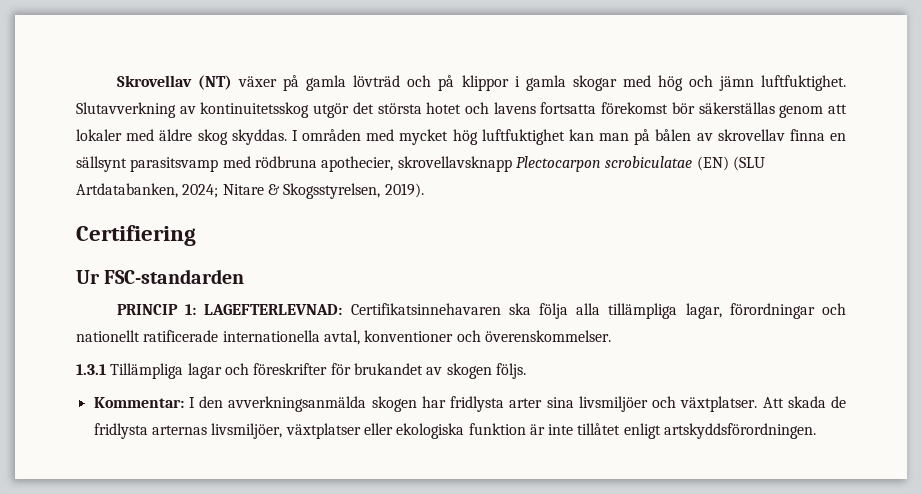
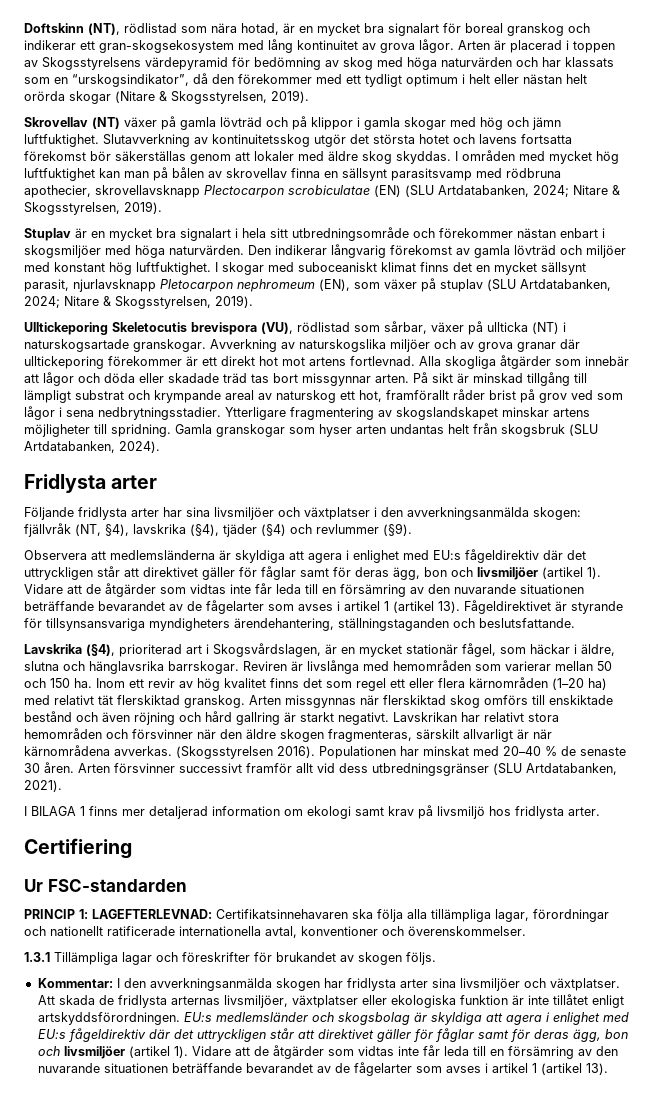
(117, 81) none -> [24,23,590,36] [24,39,615,53] [24,57,614,70] [24,73,587,87] [24,90,309,104] Doftskinn (NT), rödlistad som nära hotad, är en mycket bra signalart för boreal granskog och indikerar ett gran-skogsekosystem med lång kontinuitet av grova lågor. Arten är placerad i toppen av Skogsstyrelsens värdepyramid för bedömning av skog med höga naturvärden och har klassats som en “urskogsindikator”, då den förekommer med ett tydligt optimum i helt eller nästan helt orörda skogar (Nitare & Skogsstyrelsen, 2019). //
(424, 190) none -> [24,227,605,241] [24,244,626,258] [24,262,586,275] [24,278,611,292] [24,295,253,309] [24,321,566,335] [24,339,580,352] [24,355,629,369] [24,372,587,386] [24,389,623,403] [24,406,590,420] [24,423,598,437] [24,441,160,453] [24,474,158,493] [24,507,581,520] [24,523,412,537] [24,549,586,563] [24,566,601,580] [24,583,584,597] [24,600,623,614] [24,618,575,631] [24,643,615,657] [24,660,612,674] [24,677,607,691] [24,695,613,708] [24,711,559,725] [24,728,552,742] [24,745,626,759] [24,762,617,776] [24,780,62,792] [24,805,600,819] // Stuplav är en mycket bra signalart i hela sitt utbredningsområde och förekommer nästan enbart i skogsmiljöer med höga naturvärden. Den indikerar långvarig förekomst av gamla lövträd och miljöer med konstant hög luftfuktighet. I skogar med suboceaniskt klimat finns det en mycket sällsynt parasit, njurlavsknapp Pletocarpon nephromeum (EN), som växer på stuplav (SLU Artdatabanken, 2024; Nitare & Skogsstyrelsen, 2019). // Ulltickeporing Skeletocutis brevispora (VU), rödlistad som sårbar, växer på ullticka (NT) i naturskogsartade granskogar. Avverkning av naturskogslika miljöer och av grova granar där ulltickeporing förekommer är ett direkt hot mot artens fortlevnad. Alla skogliga åtgärder som innebär att lågor och döda eller skadade träd tas bort missgynnar arten. På sikt är minskad tillgång till lämpligt substrat och krympande areal av naturskog ett hot, framförallt råder brist på grov ved som lågor i sena nedbrytningsstadier. Ytterligare fragmentering av skogslandskapet minskar artens möjligheter till spridning. Gamla granskogar som hyser arten undantas helt från skogsbruk (SLU Artdatabanken, 2024). // Fridlysta arter // Följande fridlysta arter har sina livsmiljöer och växtplatser i den avverkningsanmälda skogen: fjällvråk (NT, §4), lavskrika (§4), tjäder (§4) och revlummer (§9). // Observera att medlemsländerna är skyldiga att agera i enlighet med EU:s fågeldirektiv där det uttryckligen står att direktivet gäller för fåglar samt för deras ägg, bon och livsmiljöer (artikel 1). Vidare att de åtgärder som vidtas inte får leda till en försämring av den nuvarande situationen beträffande bevarandet av de fågelarter som avses i artikel 1 (artikel 13). Fågeldirektivet är styrande för tillsynsansvariga myndigheters ärendehantering, ställningstaganden och beslutsfattande. // Lavskrika (§4), prioriterad art i Skogsvårdslagen, är en mycket stationär fågel, som häckar i äldre, slutna och hänglavsrika barrskogar. Reviren är livslånga med hemområden som varierar mellan 50 och 150 ha. Inom ett revir av hög kvalitet finns det som regel ett eller flera kärnområden (1–20 ha) med relativt tät flerskiktad granskog. Arten missgynnas när flerskiktad skog omförs till enskiktade bestånd och även röjning och hård gallring är starkt negativt. Lavskrikan har relativt stora hemområden och försvinner när den äldre skogen fragmenteras, särskilt allvarligt är när kärnområdena avverkas. (Skogsstyrelsen 2016). Populationen har minskat med 20–40 % de senaste 30 åren. Arten försvinner successivt framför allt vid dess utbredningsgränser (SLU Artdatabanken, 2021). // I BILAGA 1 finns mer detaljerad information om ekologi samt krav på livsmiljö hos fridlysta arter.
(817, 431) none -> [183,1012,629,1025] [37,1028,628,1042] [37,1045,618,1059] [37,1062,608,1076] EU:s medlemsländer och skogsbolag är skyldiga att agera i enlighet med EU:s fågeldirektiv där det uttryckligen står att direktivet gäller för fåglar samt för deras ägg, bon och livsmiljöer (artikel 1). Vidare att de åtgärder som vidtas inte får leda till en försämring av den nuvarande situationen beträffande bevarandet av de fågelarter som avses i artikel 1 (artikel 13).

